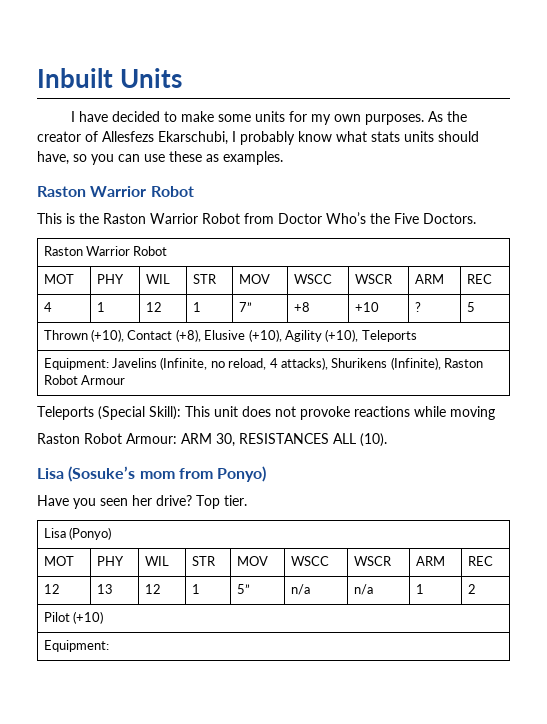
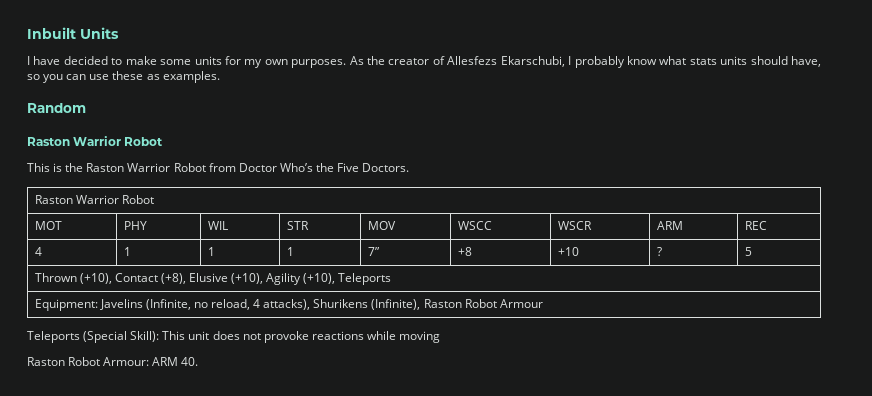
(283, 158) none -> [27,103,86,113] // Random
[145,302,162,312] 12 -> [207,247,215,256] 1
[216,433,387,447] [37,466,267,482] [37,495,247,509] [43,527,111,540] [43,556,74,566] [96,556,124,566] [144,556,169,566] [191,556,216,566] [236,556,268,566] [290,556,329,566] [353,556,392,566] [415,556,445,566] [467,556,493,566] [43,584,60,594] [96,584,113,594] [144,584,161,594] [191,584,200,594] [236,584,250,594] [290,584,310,595] [353,584,373,595] [415,584,424,594] [467,584,476,594] [43,611,103,624] [43,640,109,652] 30, RESISTANCES ALL (10). // Lisa (Sosuke’s mom from Ponyo) // Have you seen her drive? Top tier. // Lisa (Ponyo) // MOT | PHY | WIL | STR | MOV | WSCC | WSCR | ARM | REC // 12 | 13 | 12 | 1 | 5” | n/a | n/a | 1 | 2 // Pilot (+10) // Equipment: -> [181,357,199,366] 40.

